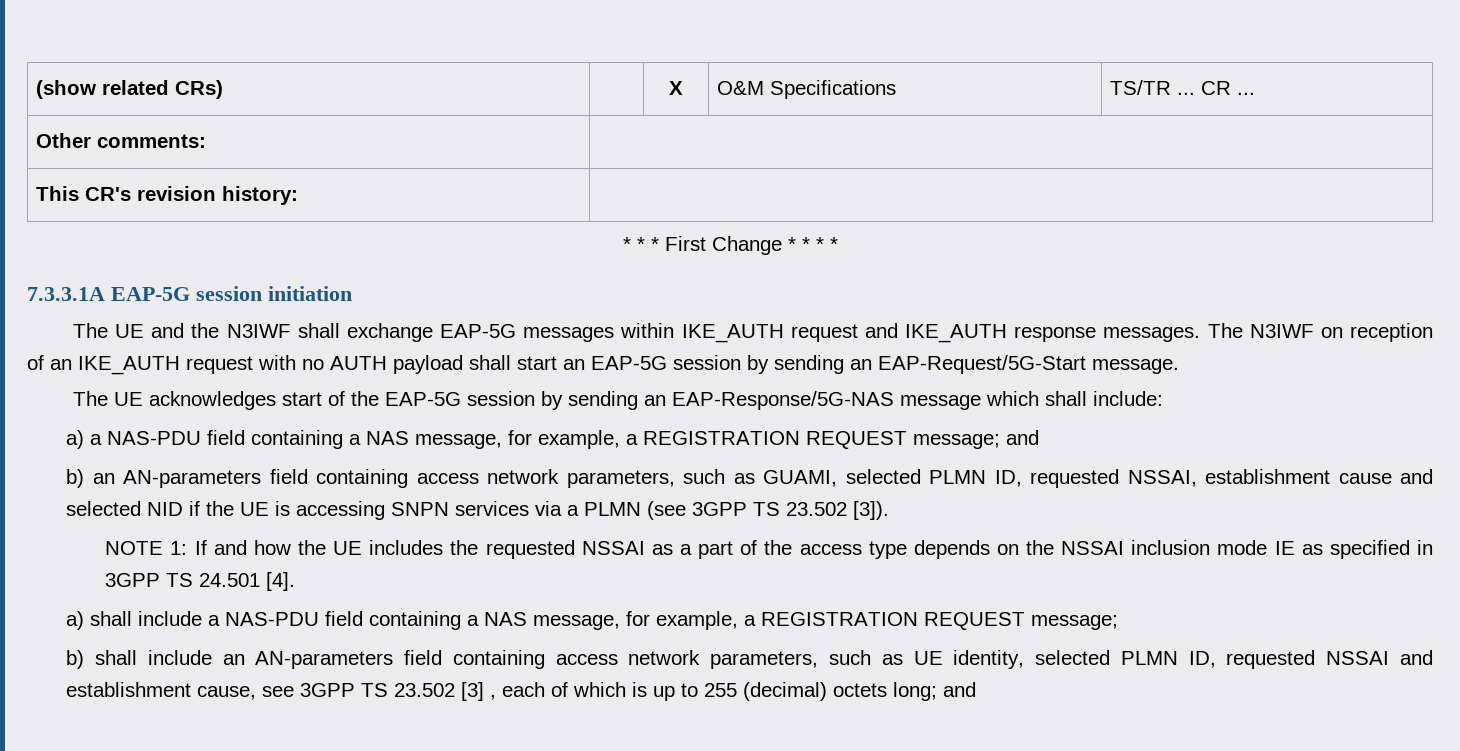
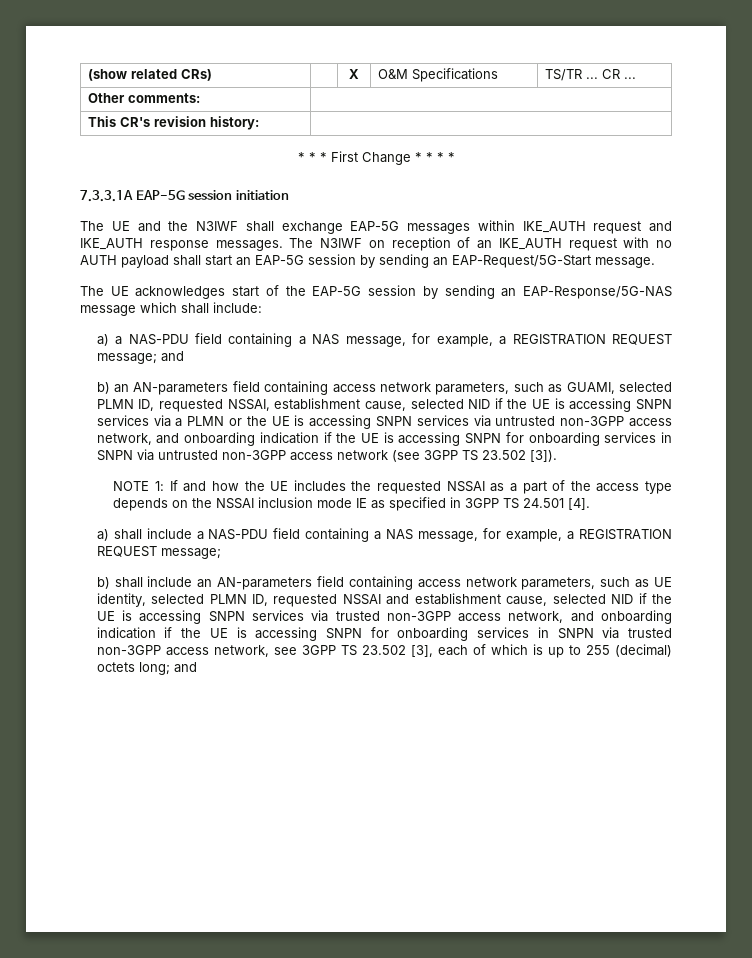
[1338,469,1433,484] cause and -> [364,401,406,411] cause,
(642, 509) none -> [228,415,672,429] [96,432,672,446] [96,449,388,461] or the UE is accessing SNPN services via untrusted non-3GPP access network, and onboarding indication if the UE is accessing SNPN for onboarding services in SNPN via untrusted non-3GPP access network
(257, 693) none -> [552,593,672,604] [96,610,672,624] [96,627,672,641] [96,645,269,657] selected NID if the UE is accessing SNPN services via trusted non-3GPP access network, and onboarding indication if the UE is accessing SNPN for onboarding services in SNPN via trusted non-3GPP access network,
[461,682,497,701] [3] , -> [410,645,433,657] [3],

